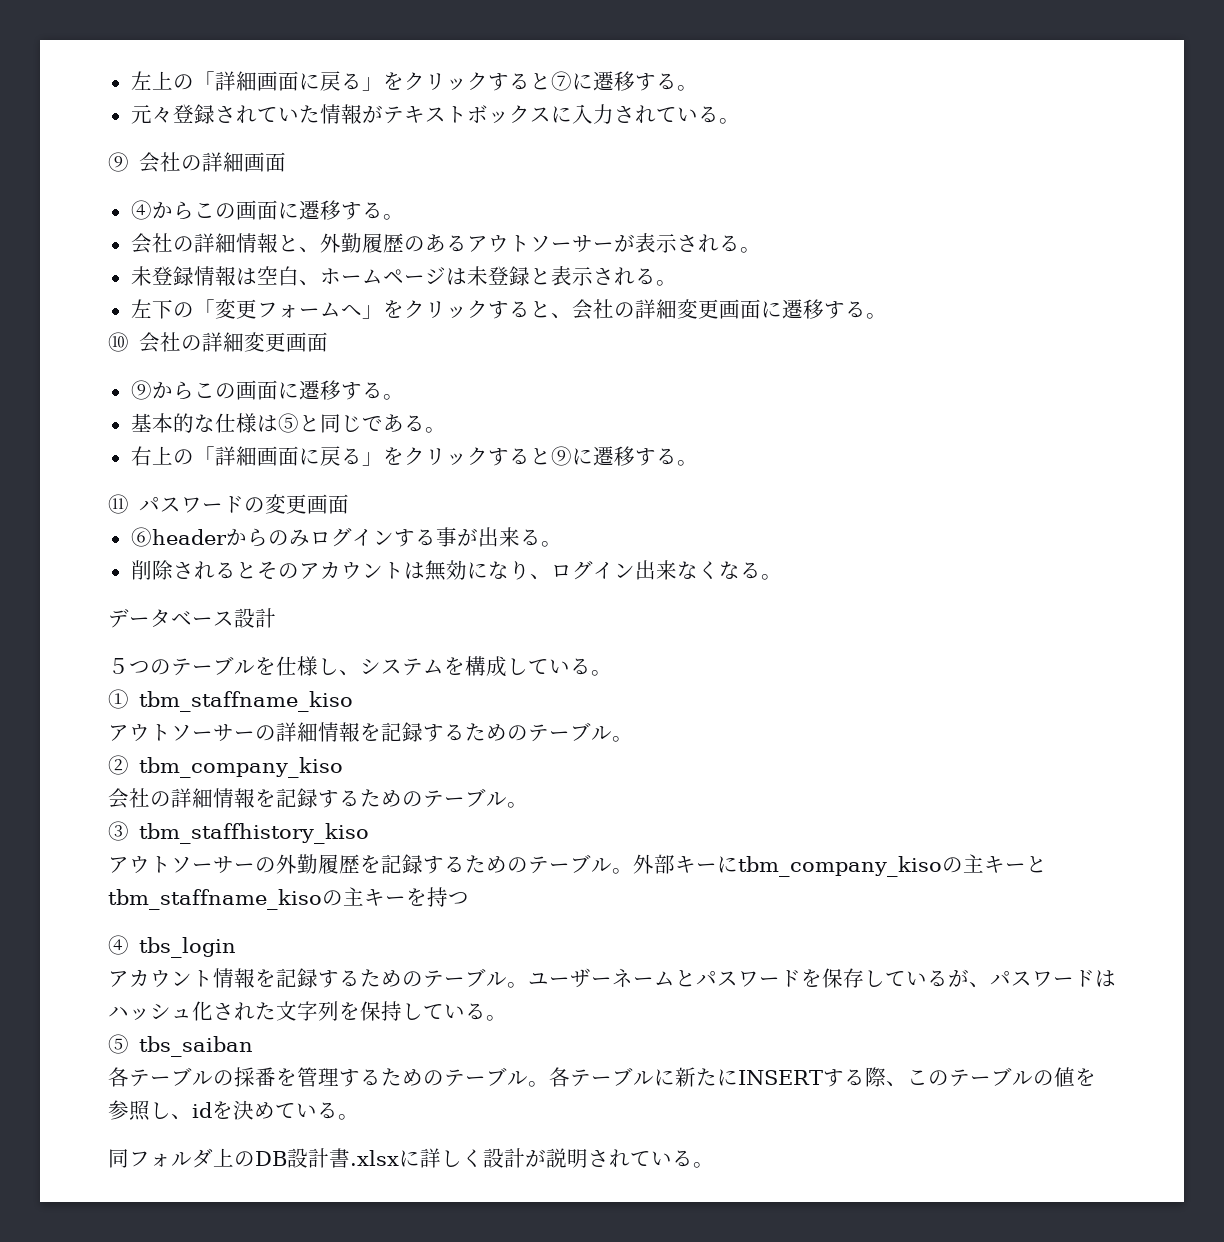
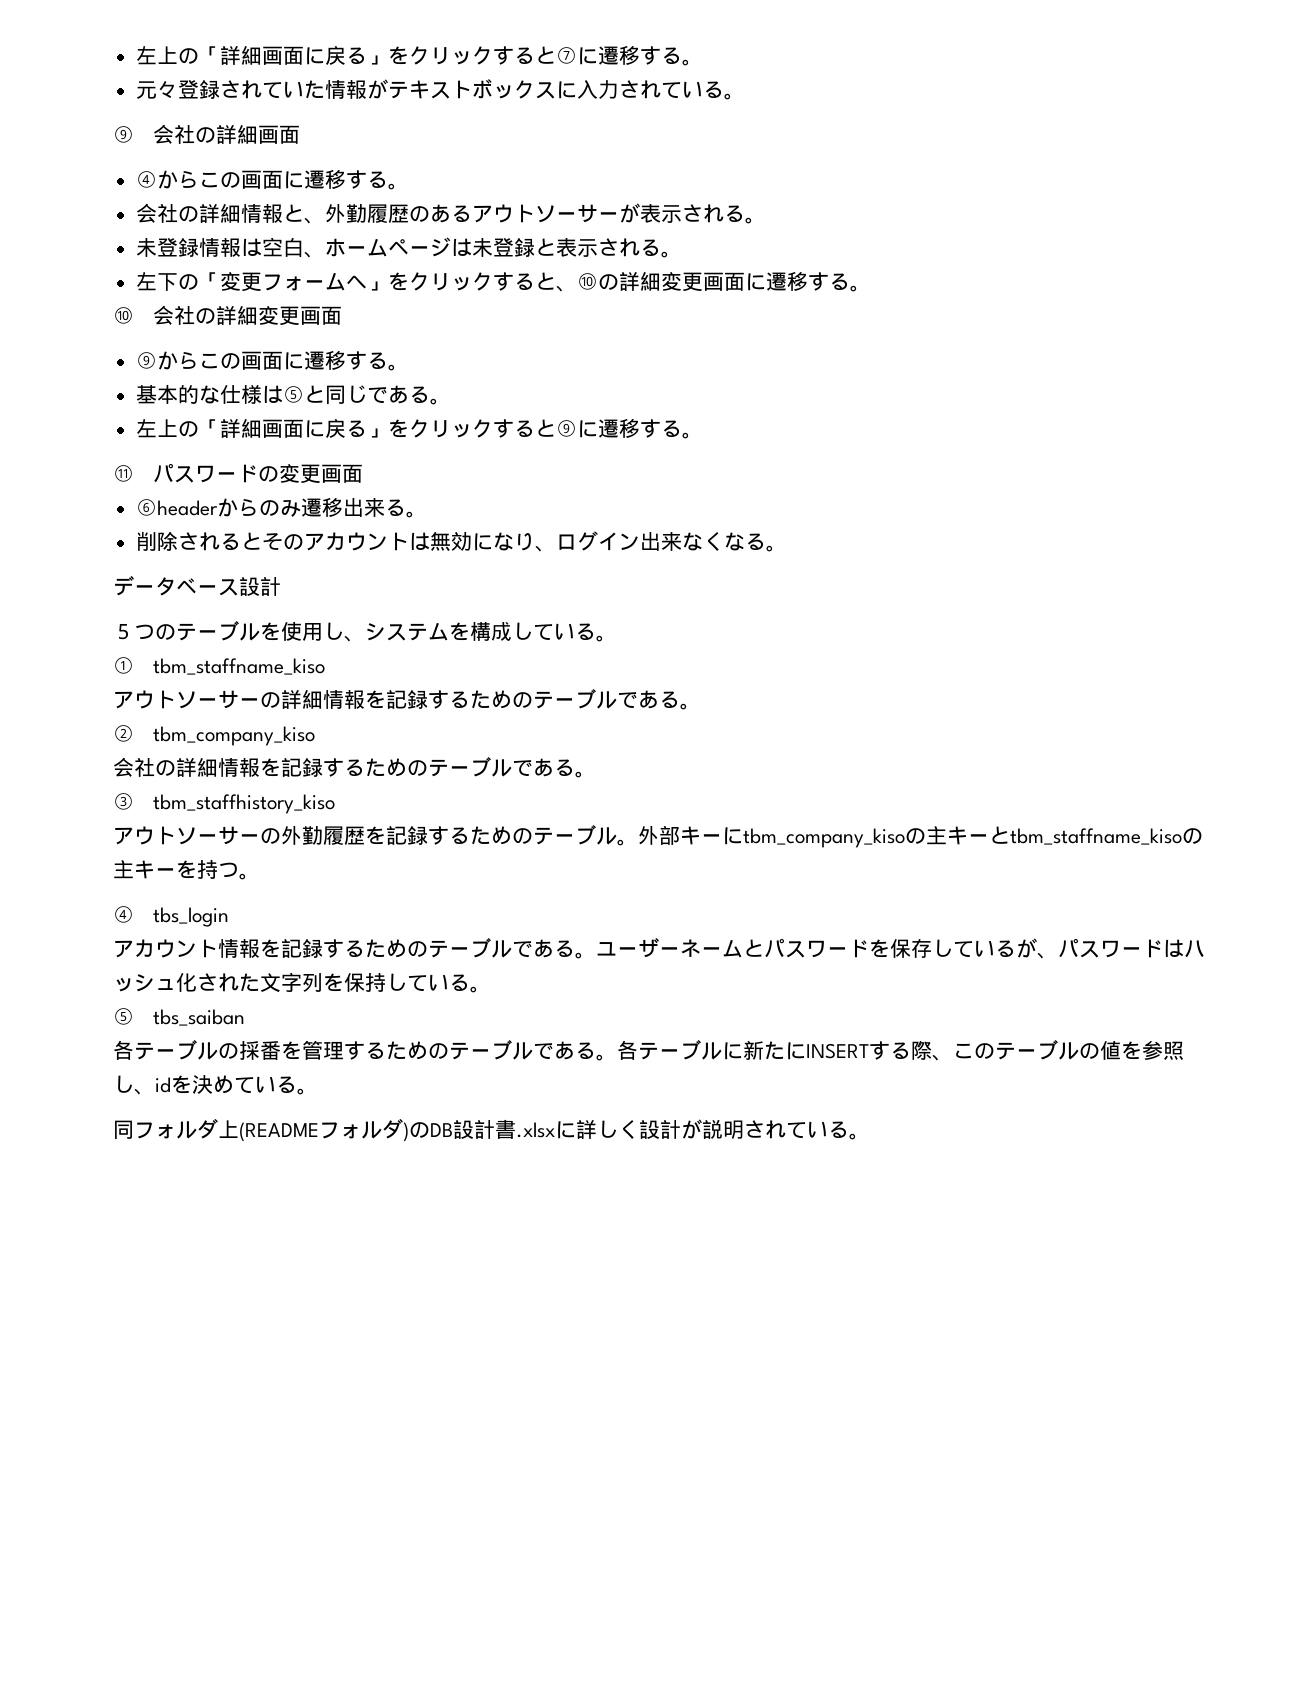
[571,299,614,320] 会社 -> [577,273,599,290] ⑩
[130,446,152,466] 右 -> [136,419,158,438] 左
[309,527,478,547] ログインする事が -> [301,497,344,517] 遷移
[276,656,318,676] 仕様 -> [281,621,323,641] 使用
(612, 733) none -> [617,690,680,709] である
(507, 799) none -> [512,758,575,777] である
(469, 898) none -> [239,873,260,880] 。
(507, 979) none -> [512,939,575,958] である
(528, 1078) none -> [533,1041,596,1060] である
(234, 1157) none -> [239,1118,409,1142] (READMEフォルダ)

